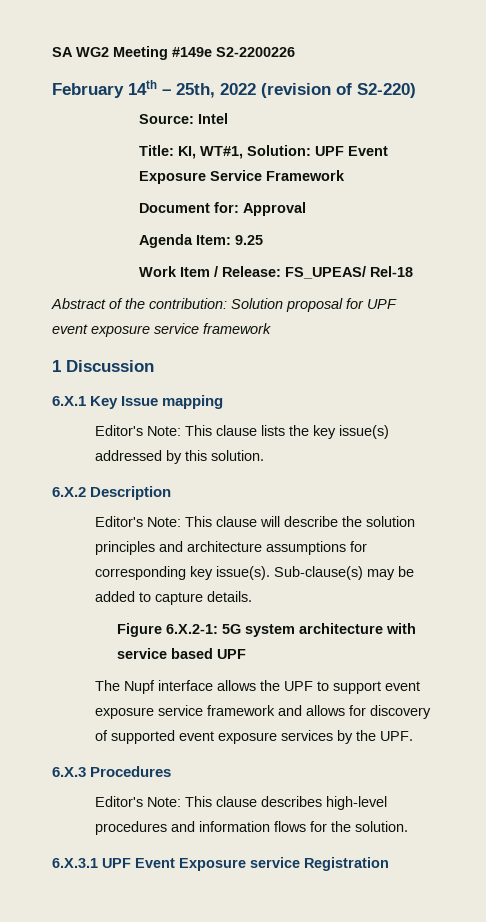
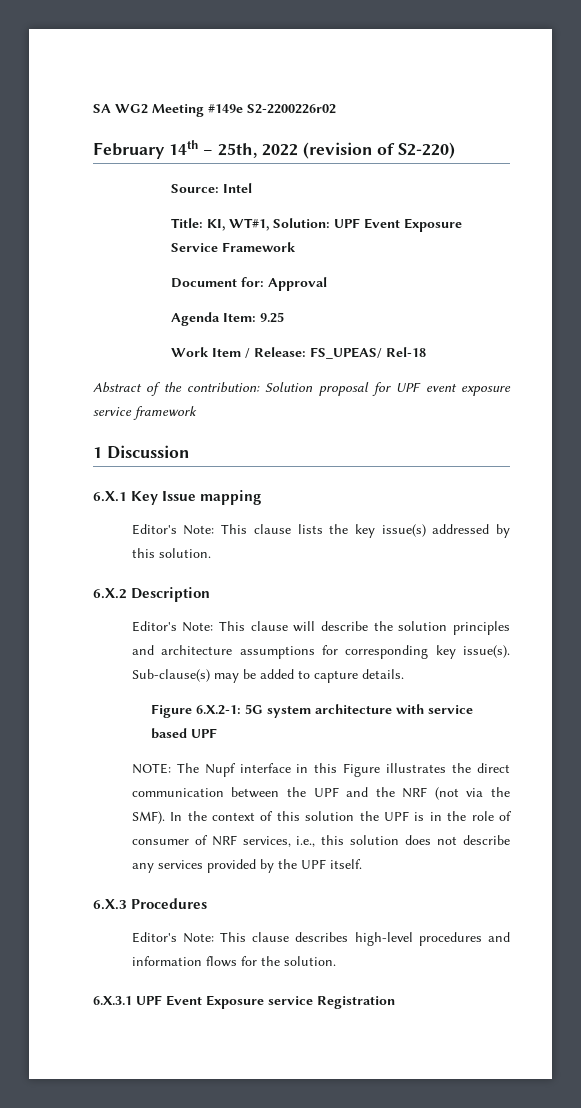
[216,47,295,57] S2-2200226 -> [247,104,336,114] S2-2200226r02
(246, 654) none -> [131,763,171,774] NOTE:
[217,680,421,694] [95,705,432,719] [95,730,414,744] allows the UPF to support event exposure service framework and allows for discovery of supported event exposure services by the UPF. -> [296,763,511,777] [131,787,510,800] [131,811,512,824] [131,835,511,847] [131,859,362,873] in this Figure illustrates the direct communication between the UPF and the NRF (not via the SMF). In the context of this solution the UPF is in the role of consumer of NRF services, i.e., this solution does not describe any services provided by the UPF itself.

